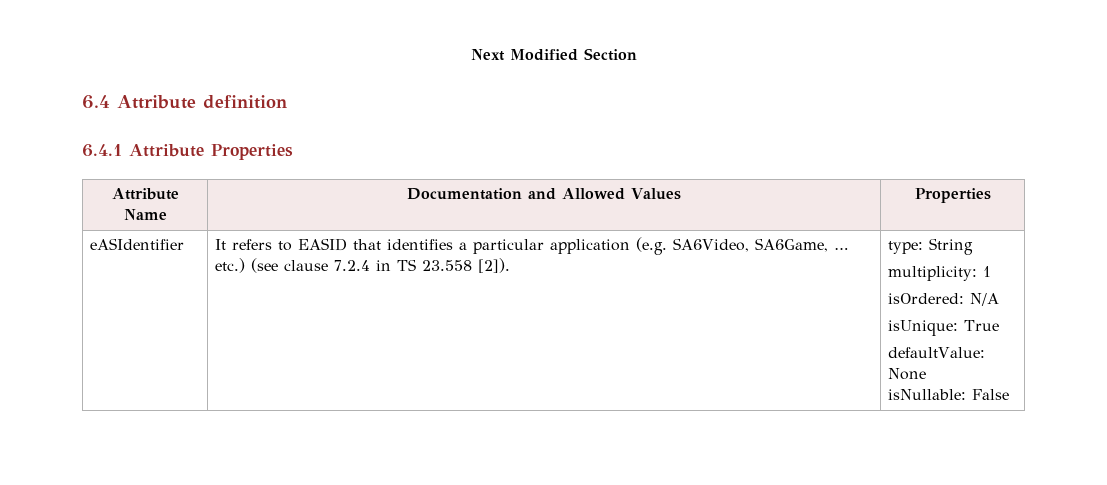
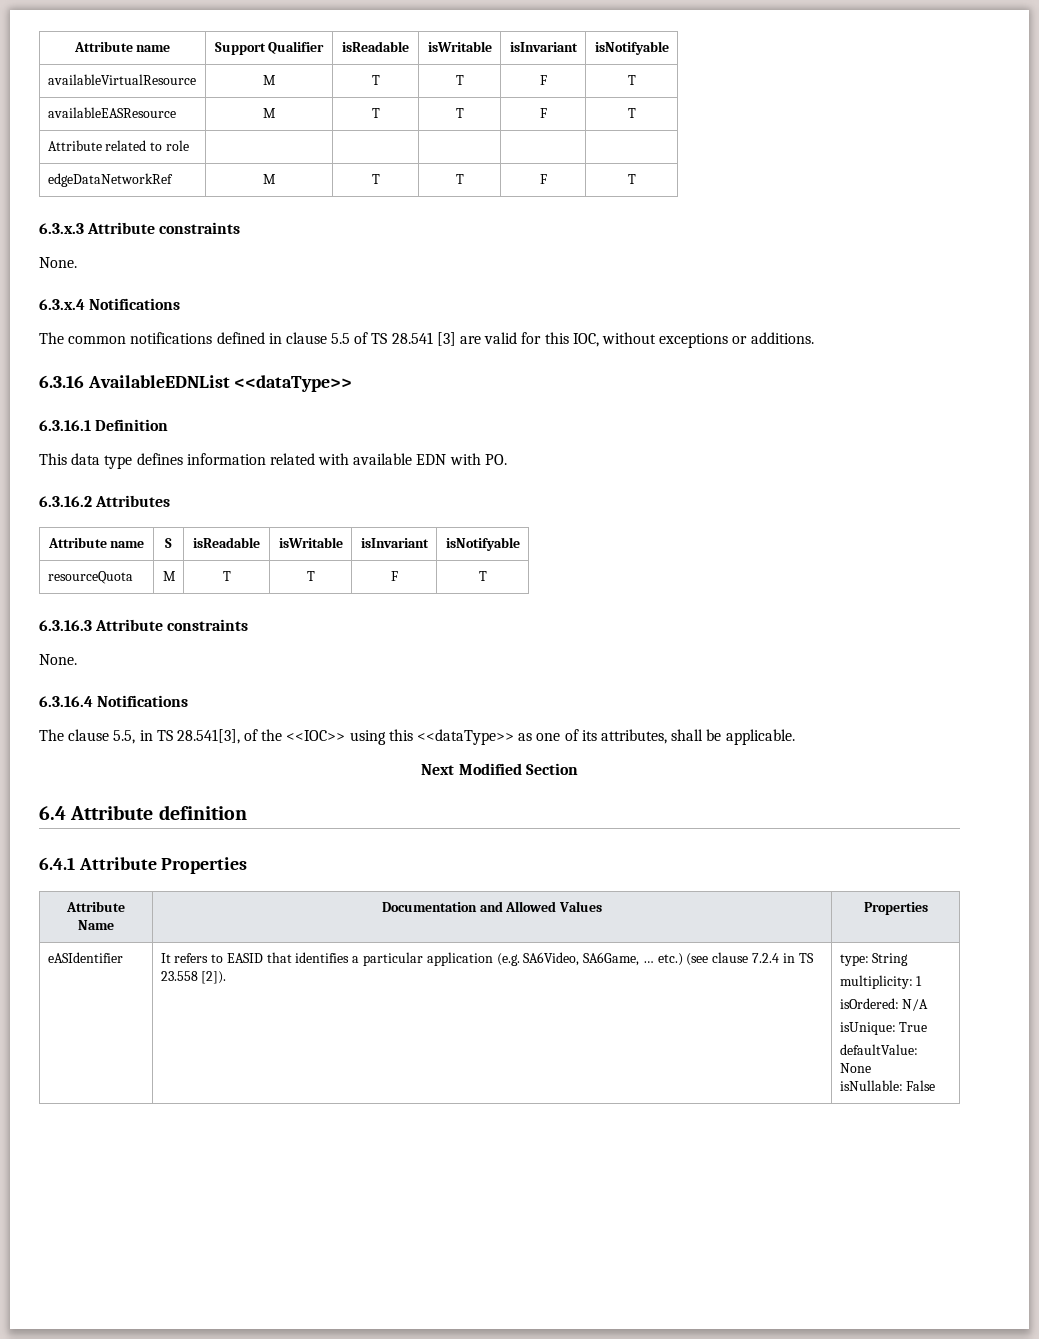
(470, 55) none -> [73,41,171,52] [214,41,325,55] [342,41,409,52] [427,41,492,52] [509,42,578,52] [594,41,669,55] [47,74,196,85] [263,75,276,85] [371,75,380,85] [455,75,464,85] [539,75,547,85] [627,75,636,85] [47,107,176,118] [263,108,276,118] [371,108,380,118] [455,108,464,118] [539,108,547,118] [627,108,636,118] [47,140,189,151] [47,173,173,187] [263,174,276,184] [371,174,380,184] [455,174,464,184] [539,174,547,184] [627,174,636,184] [39,222,241,234] [39,257,77,268] [39,298,181,310] [39,332,814,348] [39,375,353,392] [39,419,169,431] [39,453,507,469] [39,495,171,507] [47,537,145,548] [165,538,172,548] [193,537,260,548] [278,537,343,548] [360,538,429,548] [445,537,520,551] [47,571,133,584] [162,571,176,581] [222,571,231,581] [306,571,315,581] [390,571,398,581] [478,571,487,581] [39,619,249,631] [39,654,77,665] [39,695,189,707] [39,729,795,745] Attribute name | Support Qualifier | isReadable | isWritable | isInvariant | isNotifyable // availableVirtualResource | M | T | T | F | T // availableEASResource | M | T | T | F | T // Attribute related to role | | | | | // edgeDataNetworkRef | M | T | T | F | T // 6.3.x.3 Attribute constraints // None. // 6.3.x.4 Notifications // The common notifications defined in clause 5.5 of TS 28.541 [3] are valid for this IOC, without exceptions or additions. // 6.3.16 AvailableEDNList <<dataType>> // 6.3.16.1 Definition // This data type defines information related with available EDN with PO. // 6.3.16.2 Attributes // Attribute name | S | isReadable | isWritable | isInvariant | isNotifyable // resourceQuota | M | T | T | F | T // 6.3.16.3 Attribute constraints // None. // 6.3.16.4 Notifications // The clause 5.5, in TS 28.541[3], of the <<IOC>> using this <<dataType>> as one of its attributes, shall be applicable. //

